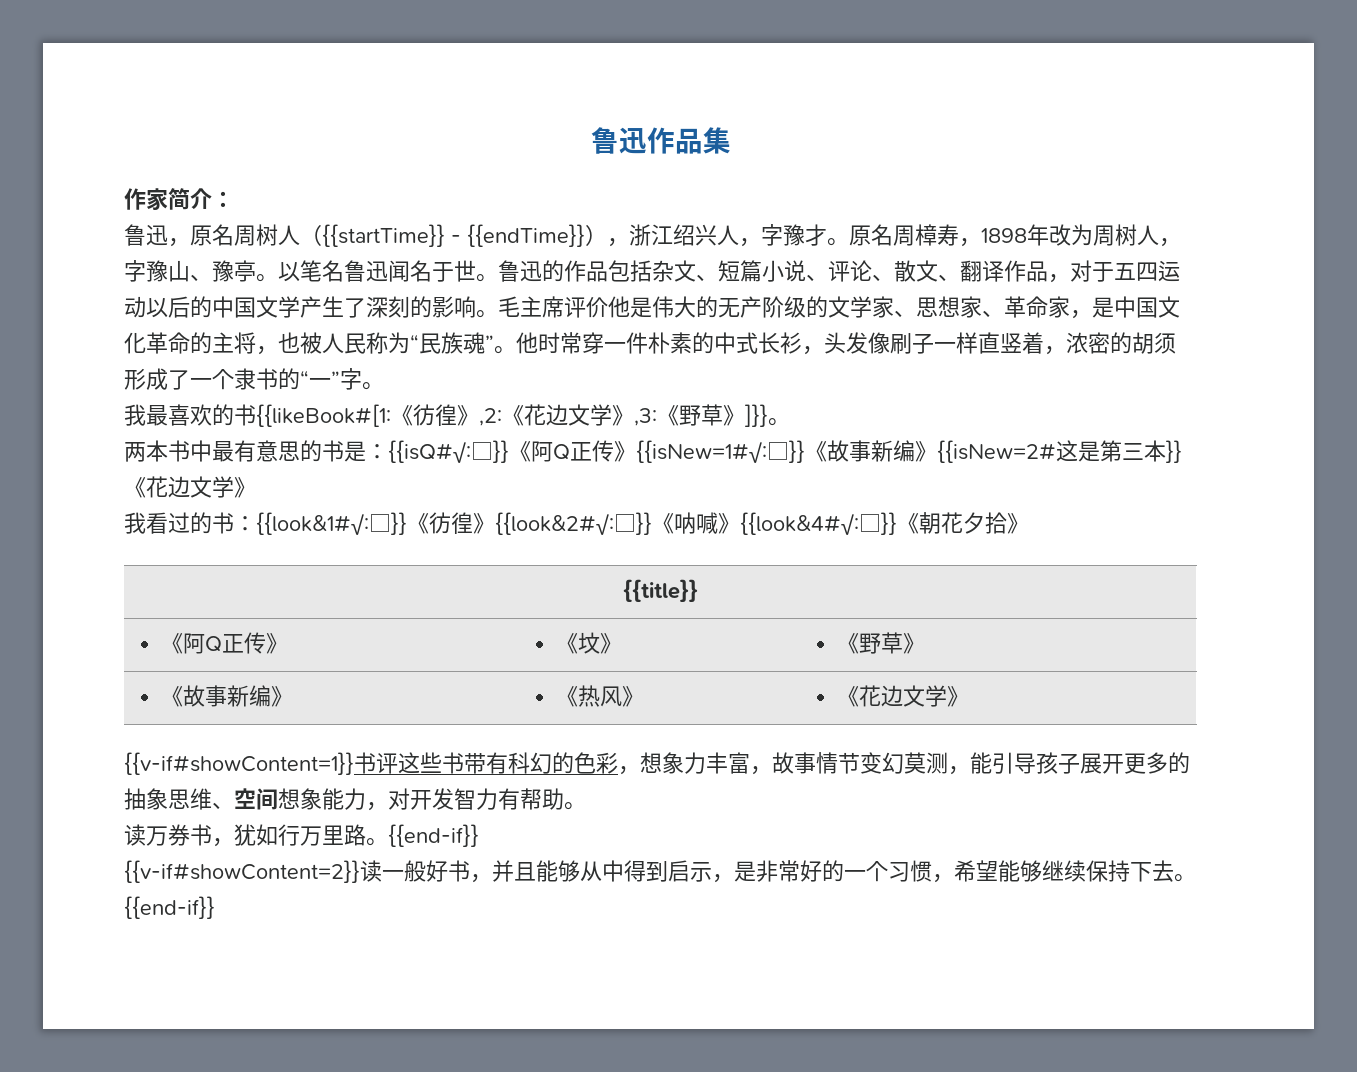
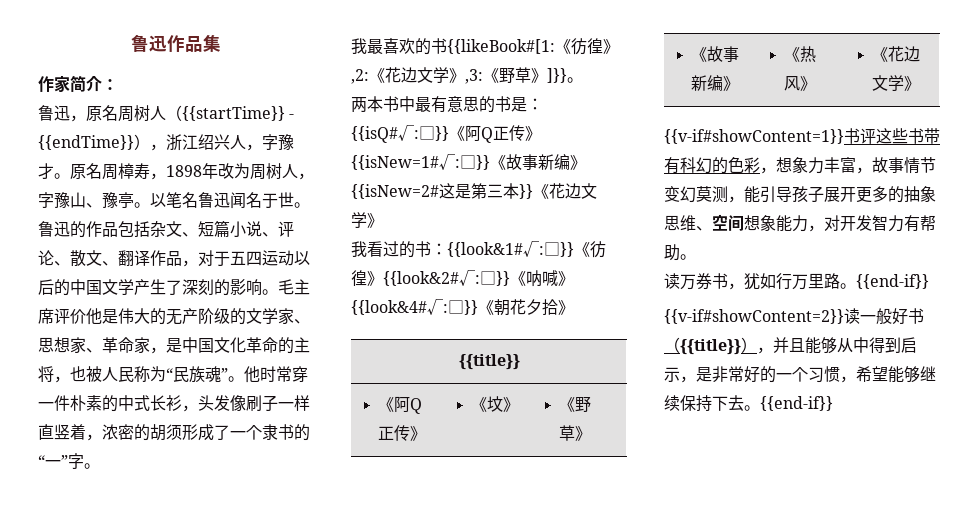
(470, 871) none -> [664,337,757,355] （{{title}}）

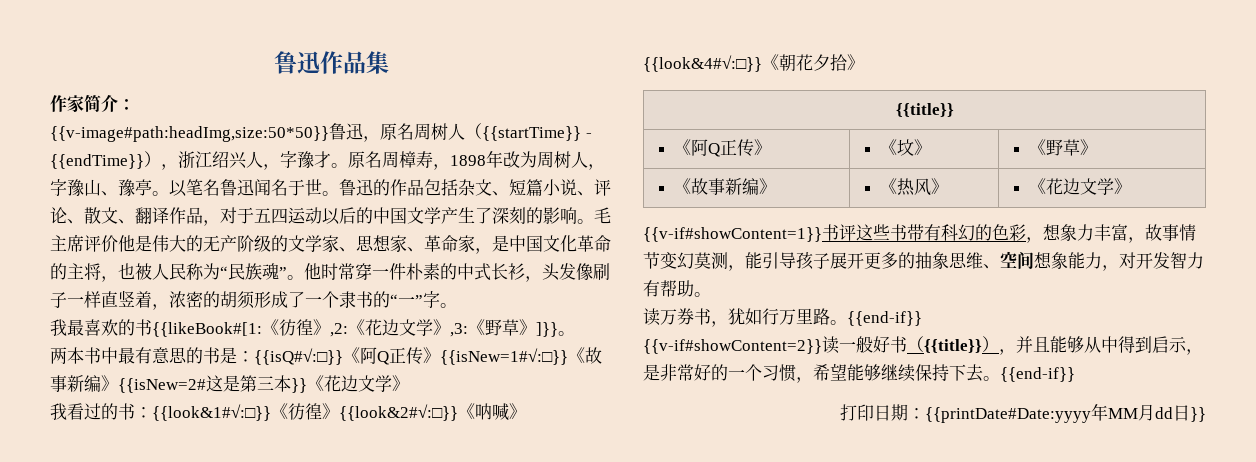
(118, 84) none -> [50,126,329,142] {{v-image#path:headImg,size:50*50}}
(833, 403) none -> [840,403,1206,423] // 打印日期：{{printDate#Date:yyyy年MM月dd日}}

